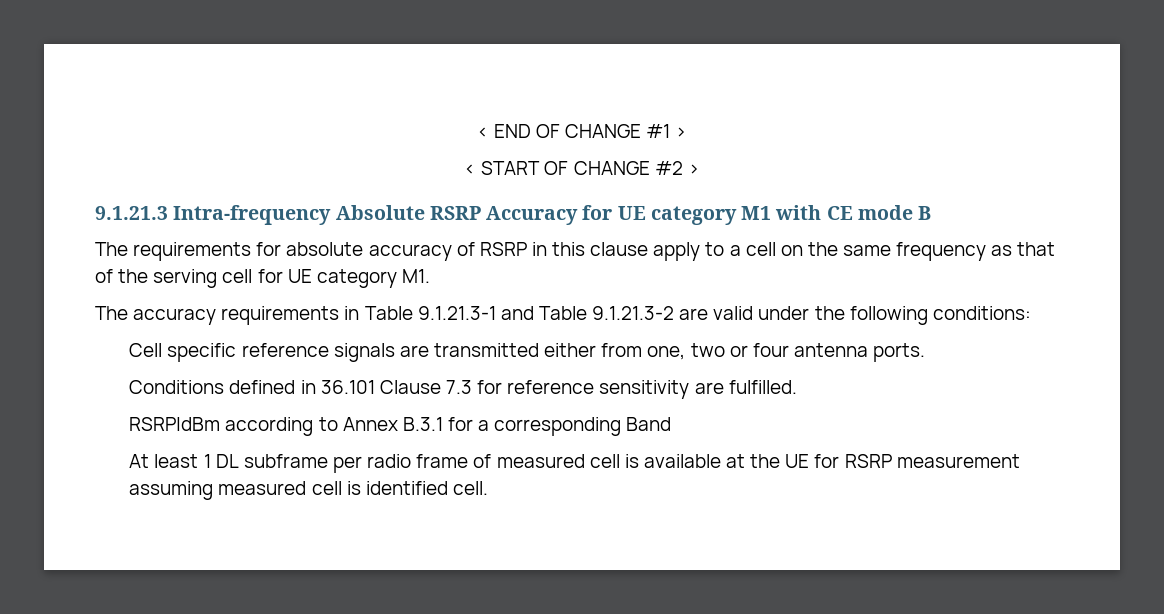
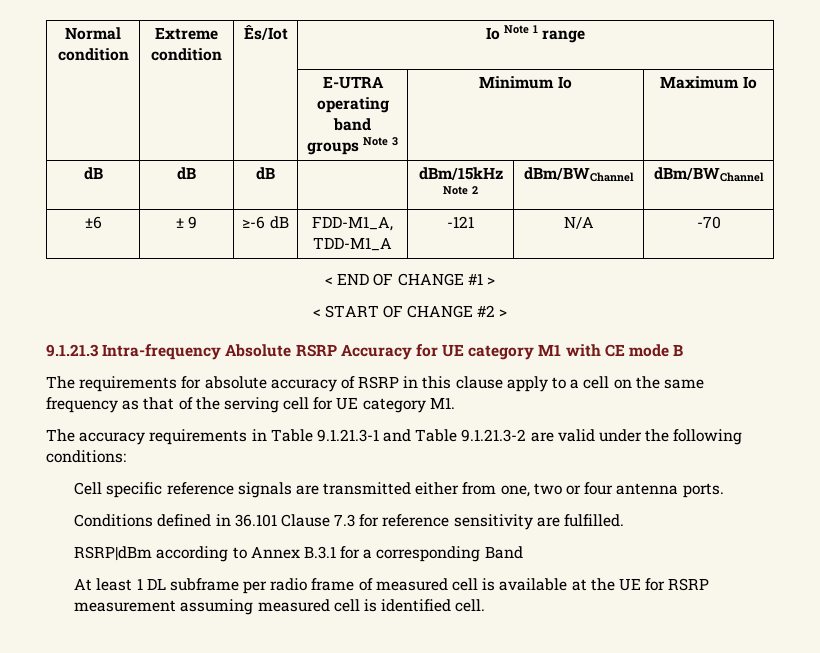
(476, 132) none -> [65,27,121,40] [57,48,129,61] [155,27,218,40] [151,48,222,61] [243,25,288,40] [485,25,586,43] [322,76,384,89] [316,97,389,113] [333,118,371,131] [306,137,399,155] [479,76,572,89] [660,76,757,89] [83,167,103,180] [177,167,196,180] [256,167,275,180] [418,167,503,180] [442,186,479,195] [523,167,634,182] [653,167,764,182] [84,216,102,229] [175,216,198,229] [242,216,289,229] [312,216,393,231] [313,237,392,251] [447,216,474,228] [563,216,594,229] [696,216,721,229] Normal condition | Extreme condition | Ês/Iot | Io Note 1 range // | | | E-UTRA operating band groups Note 3 | Minimum Io | Maximum Io // dB | dB | dB | | dBm/15kHz Note 2 | dBm/BWChannel | dBm/BWChannel // ±6 | ± 9 | ≥-6 dB | FDD-M1_A, TDD-M1_A | -121 | N/A | -70 //

